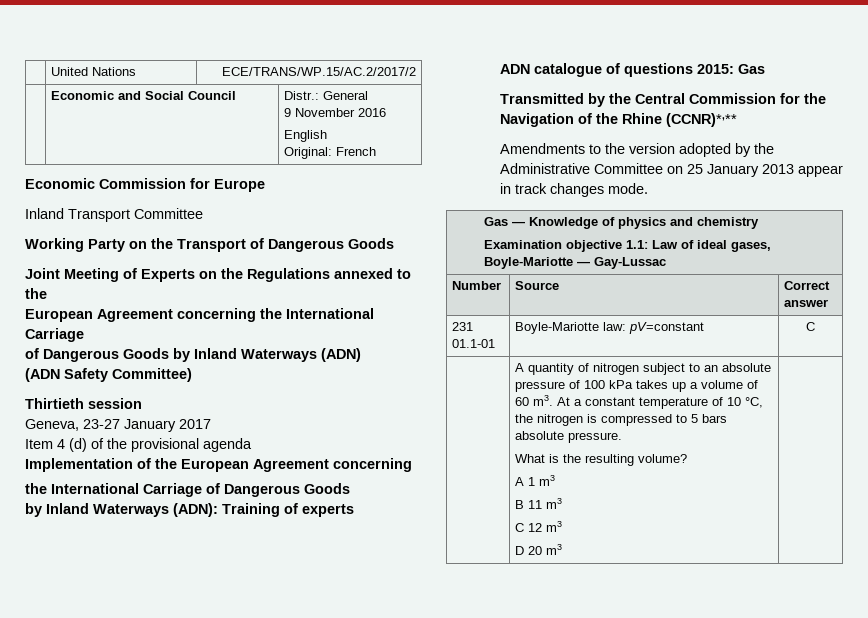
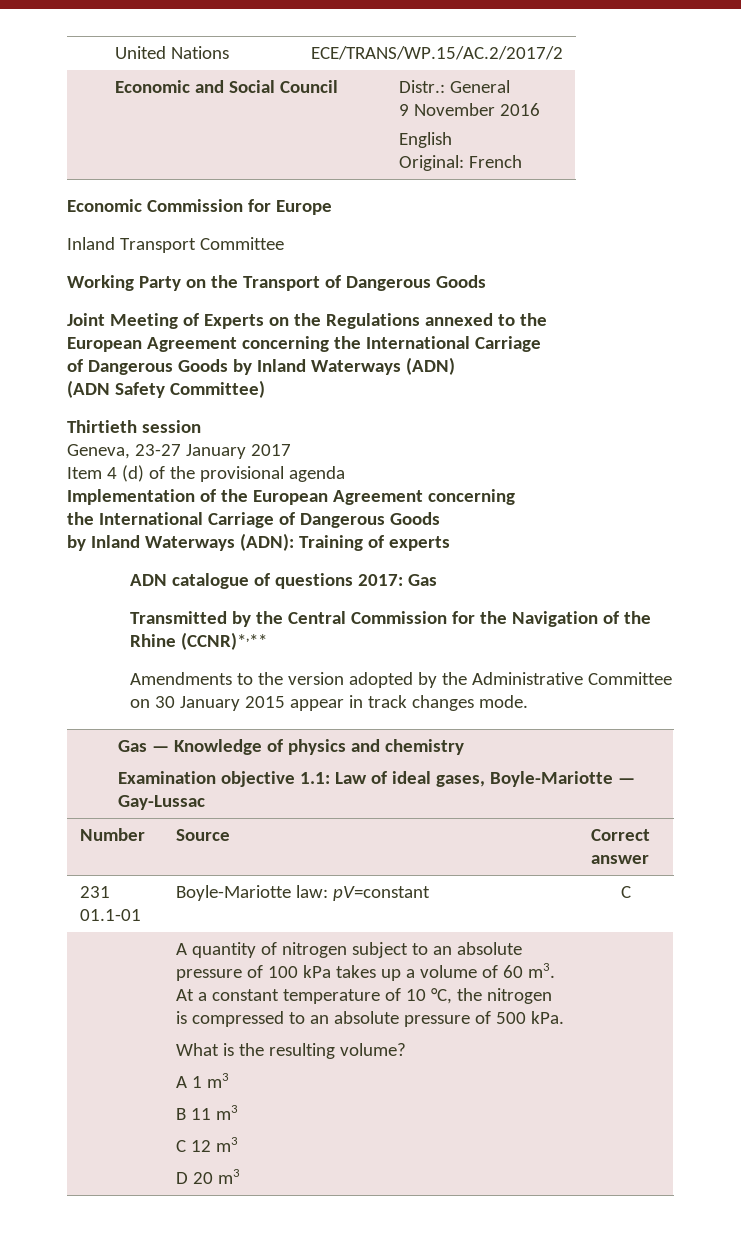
[696,64,734,74] 2015: -> [358,574,404,586] 2017:
[686,164,794,177] 25 January 2013 -> [155,696,286,711] 30 January 2015
[690,414,727,423] [514,431,622,443] 5 bars absolute pressure. -> [310,1011,565,1027] an absolute pressure of 500 kPa.

